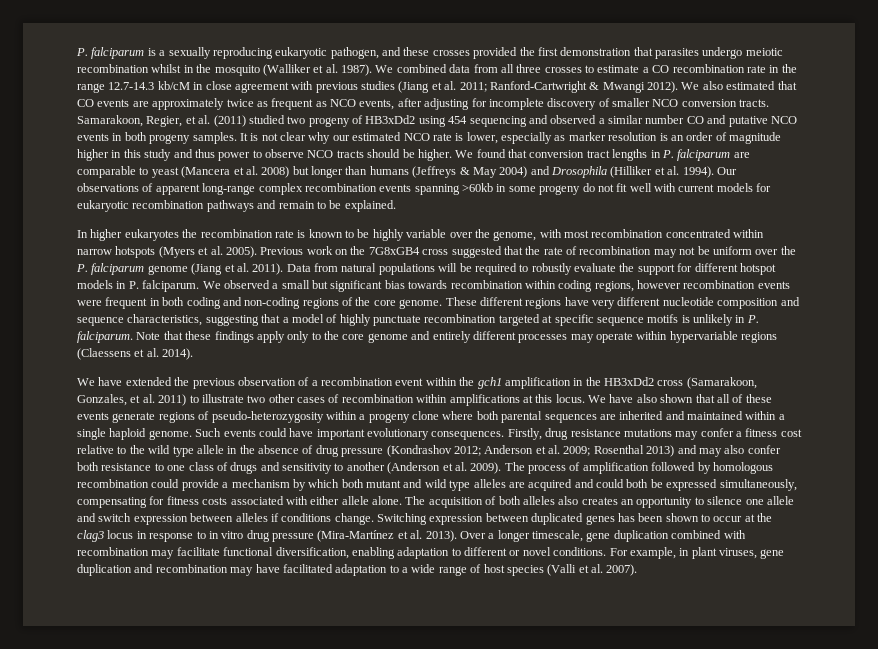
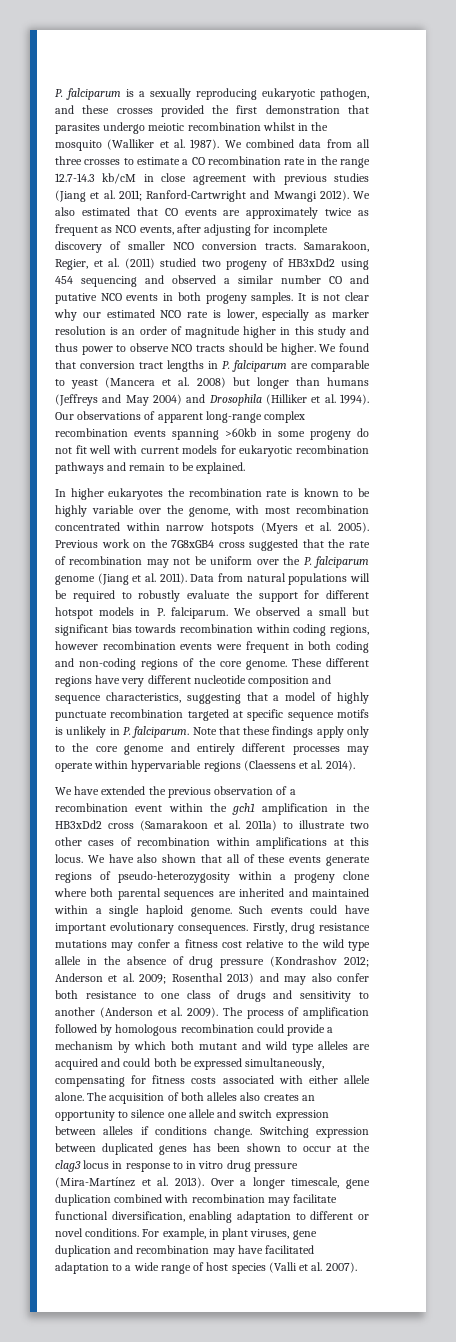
[589,82,600,90] & -> [250,190,270,199] and
[459,167,470,175] & -> [102,394,122,403] and
[686,377,757,389] [77,394,187,406] (Samarakoon, Gonzales, et al. 2011) -> [140,820,277,831] (Samarakoon et al. 2011a)

